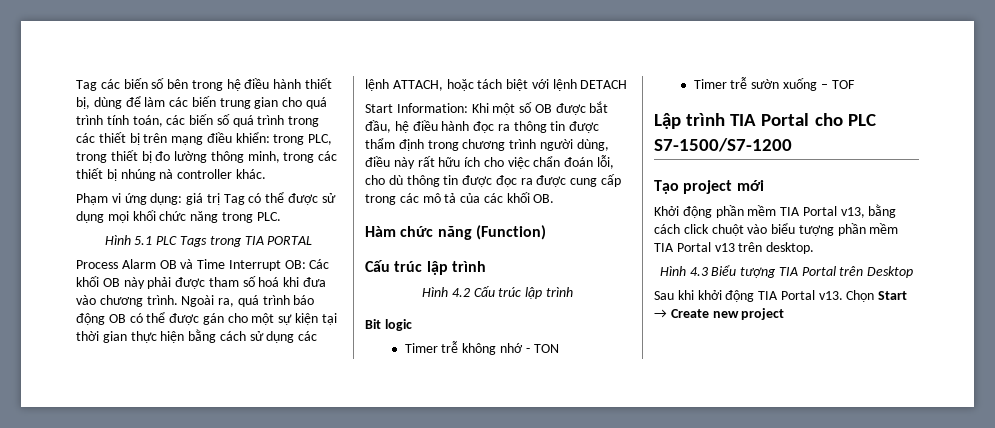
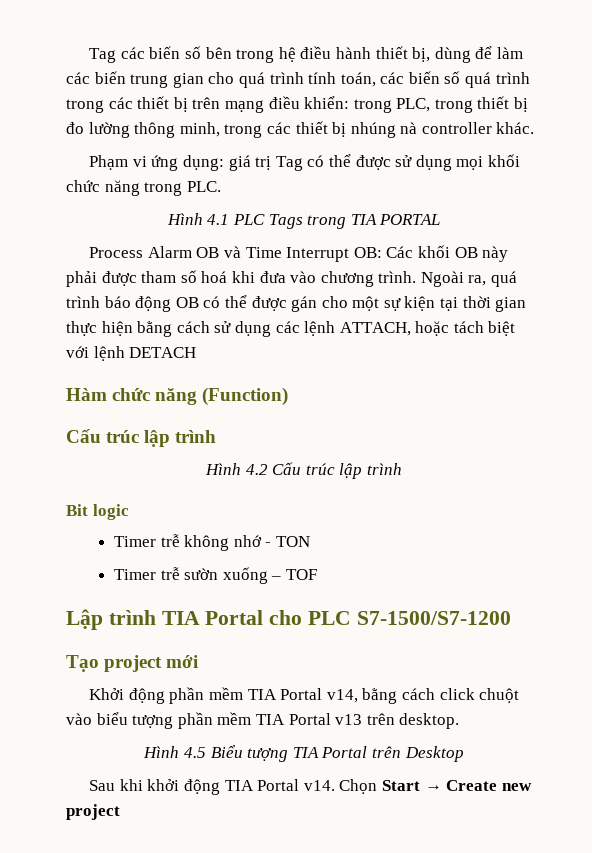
[134,236,153,245] 5.1 -> [207,214,230,225] 4.1
[365,101,609,115] [365,120,600,133] [365,138,609,151] [365,155,615,169] [365,174,622,187] [365,192,555,205] // Start Information: Khi một số OB được bắt đầu, hệ điều hành đọc ra thông tin được thẩm định trong chương trình người dùng, điều này rất hữu ích cho việc chẩn đoán lỗi, cho dù thông tin được đọc ra được cung cấp trong các mô tả của các khối OB. -> (197, 352) none
[840,207,865,218] v13, -> [326,689,358,703] v14,
[689,267,709,276] 4.3 -> [184,747,207,758] 4.5
[818,291,843,300] v13. -> [303,780,335,791] v14.

